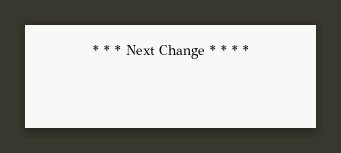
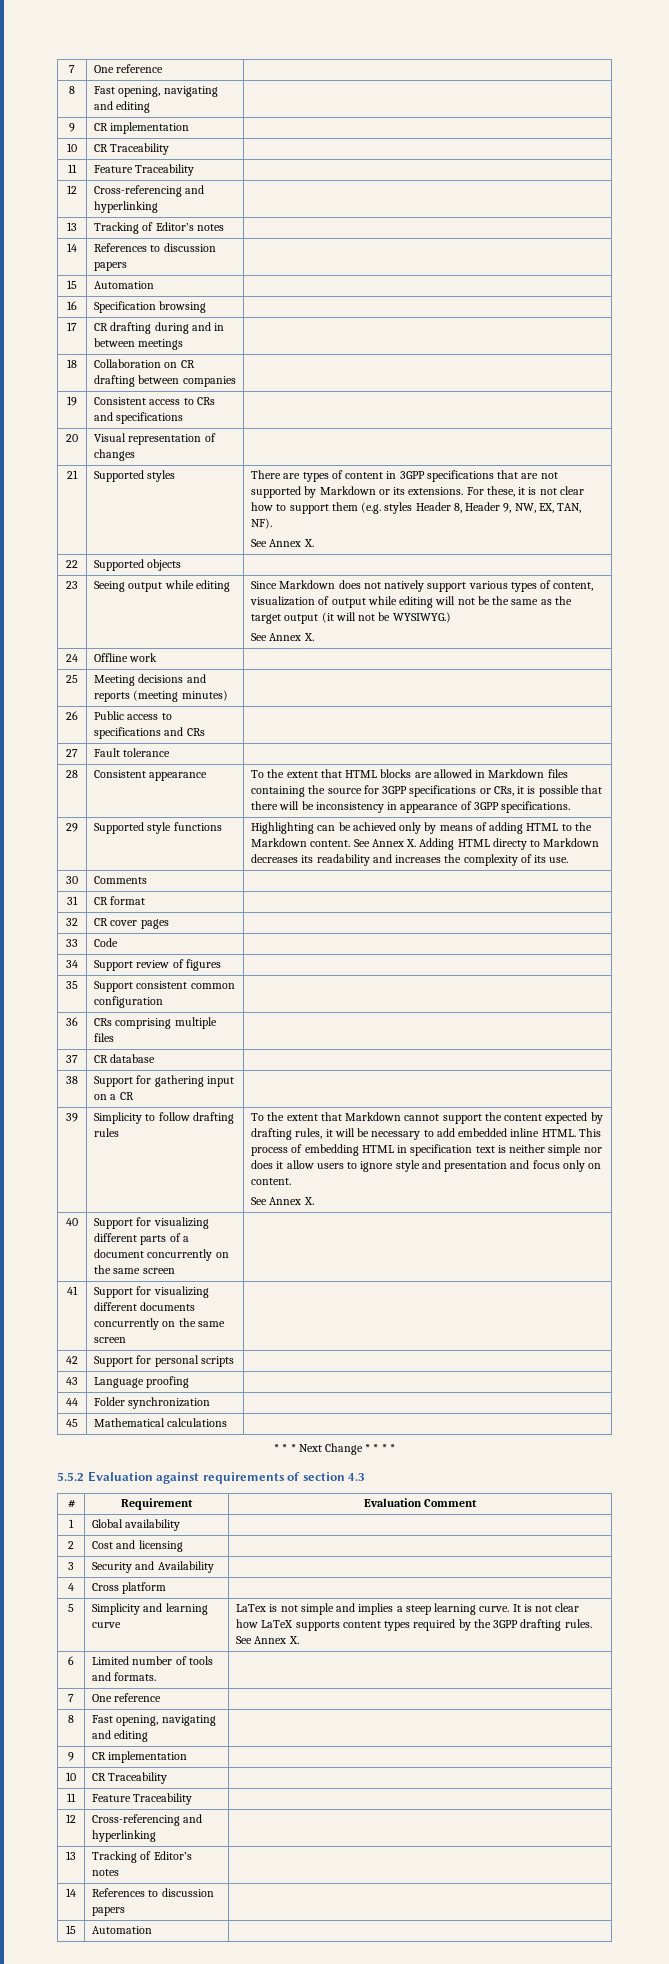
(92, 50) none -> [69,65,75,73] [94,64,164,73] [69,86,75,94] [94,86,218,97] [94,101,151,113] [69,123,75,132] [94,122,190,134] [67,143,77,152] [94,143,170,155] [68,164,77,173] [94,164,195,176] [67,185,77,194] [94,185,205,197] [94,201,159,213] [67,222,77,231] [94,222,224,234] [67,243,77,252] [94,243,216,252] [94,262,128,271] [67,280,77,289] [94,281,155,289] [67,301,77,310] [94,301,207,313] [67,322,77,331] [94,322,225,334] [94,338,184,350] [67,359,77,368] [94,359,195,368] [94,375,236,387] [67,396,77,406] [94,397,215,405] [94,412,184,424] [66,434,78,442] [94,433,216,445] [94,449,136,461] [67,470,78,479] [94,470,176,482] [251,470,558,482] [251,486,584,498] [251,502,582,514] [251,518,273,529] [251,539,314,547] [66,560,78,568] [94,559,182,571] [66,581,78,589] [94,580,230,592] [251,580,594,592] [250,596,572,608] [251,612,451,624] [251,633,314,641] [66,654,78,662] [94,653,158,662] [66,675,78,683] [94,674,206,686] [94,690,228,702] [66,711,78,720] [94,711,172,720] [94,727,205,739] [66,749,78,757] [94,748,171,757] [66,770,78,778] [94,770,208,781] [251,769,568,778] [251,785,602,797] [251,801,571,813] [66,823,78,832] [94,822,222,834] [251,822,592,834] [251,838,600,850] [251,854,569,866] [66,876,78,884] [94,876,148,884] [67,896,78,905] [94,896,146,905] [66,918,78,926] [94,918,169,929] [66,939,78,947] [94,938,119,947] [66,960,78,968] [94,959,221,971] [66,981,78,989] [94,981,235,992] [94,996,164,1008] [66,1017,78,1026] [94,1017,217,1029] [94,1033,115,1042] [66,1055,78,1063] [94,1054,156,1063] [66,1076,78,1084] [94,1075,234,1087] [94,1092,134,1100] [66,1113,78,1122] [94,1112,234,1124] [94,1128,120,1137] [251,1112,603,1124] [251,1128,601,1140] [251,1144,602,1156] [251,1160,602,1172] [251,1178,292,1185] [251,1197,314,1205] [66,1218,78,1226] [94,1217,209,1229] [94,1233,189,1245] [94,1249,229,1261] [94,1265,175,1274] [67,1286,78,1295] [94,1286,209,1298] [94,1302,196,1311] [94,1318,225,1330] [94,1337,127,1343] [66,1356,78,1364] [94,1355,234,1367] [66,1377,78,1385] [94,1376,190,1388] [66,1398,78,1406] [94,1397,211,1409] [66,1419,78,1427] [94,1418,228,1427] 7 | One reference | // 8 | Fast opening, navigating and editing | // 9 | CR implementation | // 10 | CR Traceability | // 11 | Feature Traceability | // 12 | Cross-referencing and hyperlinking | // 13 | Tracking of Editor’s notes | // 14 | References to discussion papers | // 15 | Automation | // 16 | Specification browsing | // 17 | CR drafting during and in between meetings | // 18 | Collaboration on CR drafting between companies | // 19 | Consistent access to CRs and specifications | // 20 | Visual representation of changes | // 21 | Supported styles | There are types of content in 3GPP specifications that are not supported by Markdown or its extensions. For these, it is not clear how to support them (e.g. styles Header 8, Header 9, NW, EX, TAN, NF). // See Annex X. // 22 | Supported objects | // 23 | Seeing output while editing | Since Markdown does not natively support various types of content, visualization of output while editing will not be the same as the target output (it will not be WYSIWYG.) // See Annex X. // 24 | Offline work | // 25 | Meeting decisions and reports (meeting minutes) | // 26 | Public access to specifications and CRs | // 27 | Fault tolerance | // 28 | Consistent appearance | To the extent that HTML blocks are allowed in Markdown files containing the source for 3GPP specifications or CRs, it is possible that there will be inconsistency in appearance of 3GPP specifications. // 29 | Supported style functions | Highlighting can be achieved only by means of adding HTML to the Markdown content. See Annex X. Adding HTML directy to Markdown decreases its readability and increases the complexity of its use. // 30 | Comments | // 31 | CR format | // 32 | CR cover pages | // 33 | Code | // 34 | Support review of figures | // 35 | Support consistent common configuration | // 36 | CRs comprising multiple files | // 37 | CR database | // 38 | Support for gathering input on a CR | // 39 | Simplicity to follow drafting rules | To the extent that Markdown cannot support the content expected by drafting rules, it will be necessary to add embedded inline HTML. This process of embedding HTML in specification text is neither simple nor does it allow users to ignore style and presentation and focus only on content. // See Annex X. // 40 | Support for visualizing different parts of a document concurrently on the same screen | // 41 | Support for visualizing different documents concurrently on the same screen | // 42 | Support for personal scripts | // 43 | Language proofing | // 44 | Folder synchronization | // 45 | Mathematical calculations | //
(249, 50) none -> [57,1471,366,1484] [67,1500,76,1507] [121,1498,193,1510] [363,1498,478,1507] [69,1519,74,1528] [92,1519,181,1531] [68,1541,74,1549] [92,1540,183,1552] [68,1562,74,1570] [92,1561,214,1573] [68,1583,74,1591] [92,1582,167,1594] [68,1604,74,1612] [92,1603,208,1615] [92,1622,122,1628] [236,1603,580,1615] [236,1619,592,1631] [236,1636,299,1644] [68,1656,74,1665] [92,1656,213,1665] [92,1672,157,1681] [68,1694,74,1702] [92,1693,162,1702] [68,1715,74,1723] [92,1715,216,1726] [92,1730,149,1742] [68,1752,74,1761] [92,1751,188,1763] [66,1772,76,1781] [92,1772,168,1784] [67,1793,76,1802] [92,1793,193,1805] [66,1814,76,1823] [92,1814,203,1826] [92,1830,157,1842] [66,1851,76,1860] [92,1851,192,1863] [92,1869,120,1876] [66,1888,76,1897] [92,1888,214,1897] [92,1907,126,1916] [66,1925,76,1934] [92,1926,153,1934] // 5.5.2 Evaluation against requirements of section 4.3 // # | Requirement | Evaluation Comment // 1 | Global availability | // 2 | Cost and licensing | // 3 | Security and Availability | // 4 | Cross platform | // 5 | Simplicity and learning curve | LaTex is not simple and implies a steep learning curve. It is not clear how LaTeX supports content types required by the 3GPP drafting rules. See Annex X. // 6 | Limited number of tools and formats. | // 7 | One reference | // 8 | Fast opening, navigating and editing | // 9 | CR implementation | // 10 | CR Traceability | // 11 | Feature Traceability | // 12 | Cross-referencing and hyperlinking | // 13 | Tracking of Editor’s notes | // 14 | References to discussion papers | // 15 | Automation |

